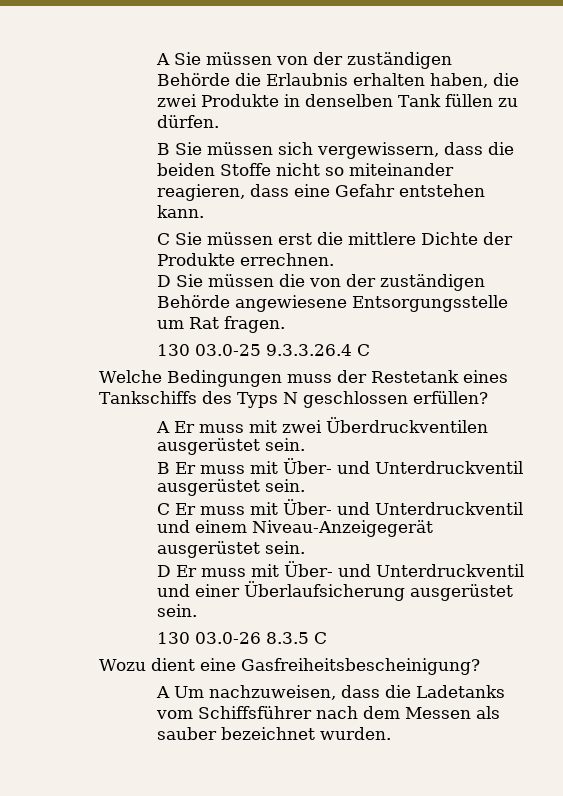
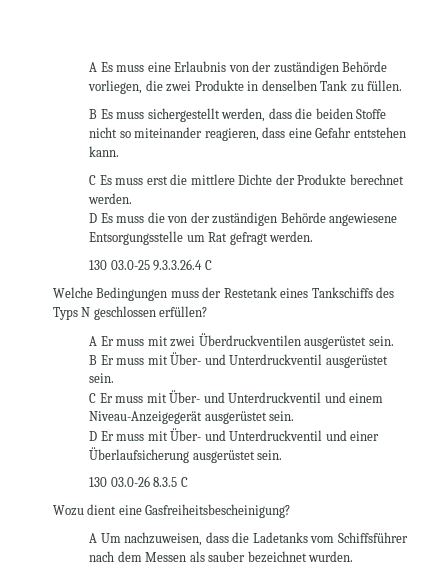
[155,52,452,69] [156,73,488,88] A Sie müssen von der zuständigen Behörde die Erlaubnis erhalten haben, -> [89,61,388,75] [88,80,143,94] A Es muss eine Erlaubnis von der zuständigen Behörde vorliegen,
[444,94,518,107] [156,115,219,128] [156,142,439,159] füllen zu dürfen. // B Sie müssen sich vergewissern, -> [350,80,403,92] [89,108,266,122] zu füllen. // B Es muss sichergestellt werden,
[174,232,273,245] Sie müssen -> [99,175,144,185] Es muss
[239,253,334,266] [156,274,274,287] errechnen. // D Sie müssen -> [349,174,404,185] [88,193,133,204] [89,213,145,223] berechnet werden. // D Es muss
[223,316,285,333] fragen. -> [229,231,314,245] gefragt werden.

